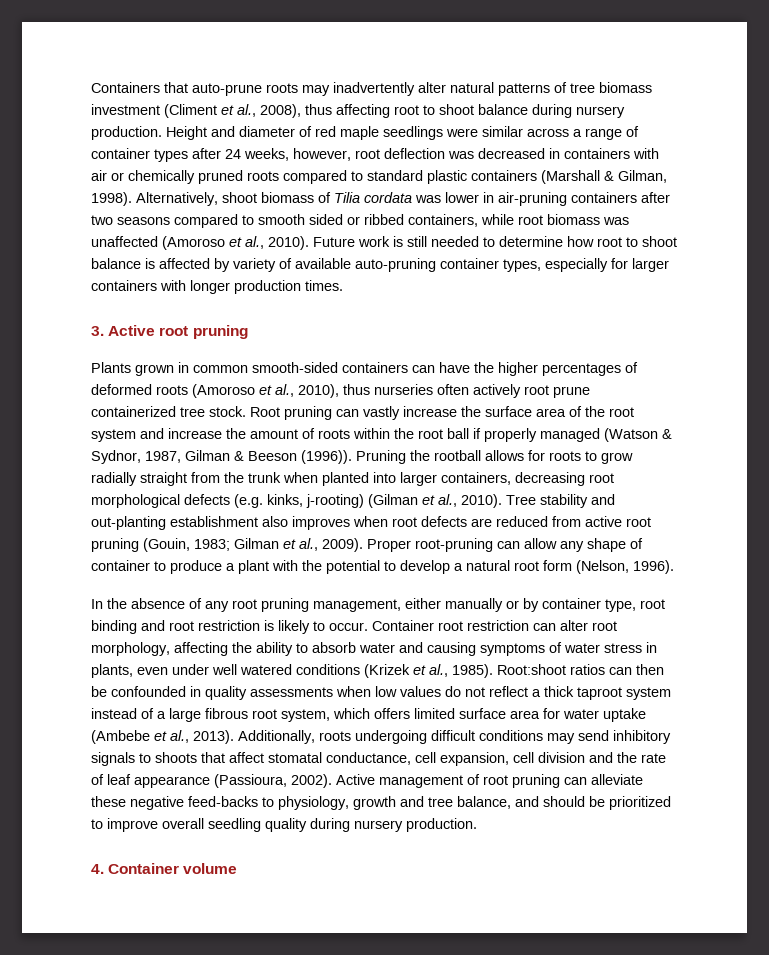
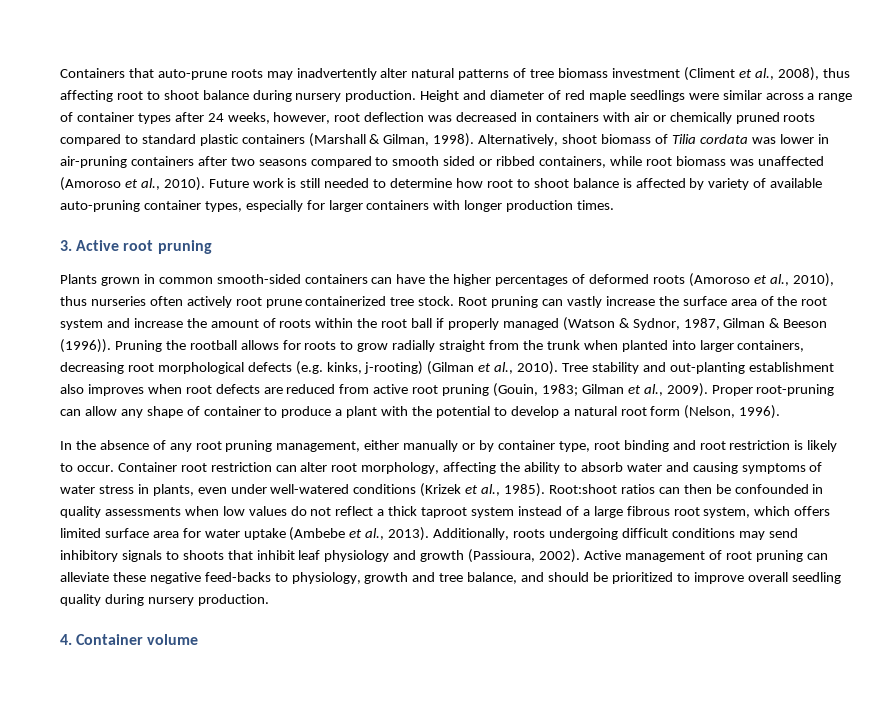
[212,664,292,675] well watered -> [270,484,350,494] well-watered
[229,752,666,766] [91,774,210,788] affect stomatal conductance, cell expansion, cell division and the rate of leaf appearance -> [256,550,465,562] inhibit leaf physiology and growth

